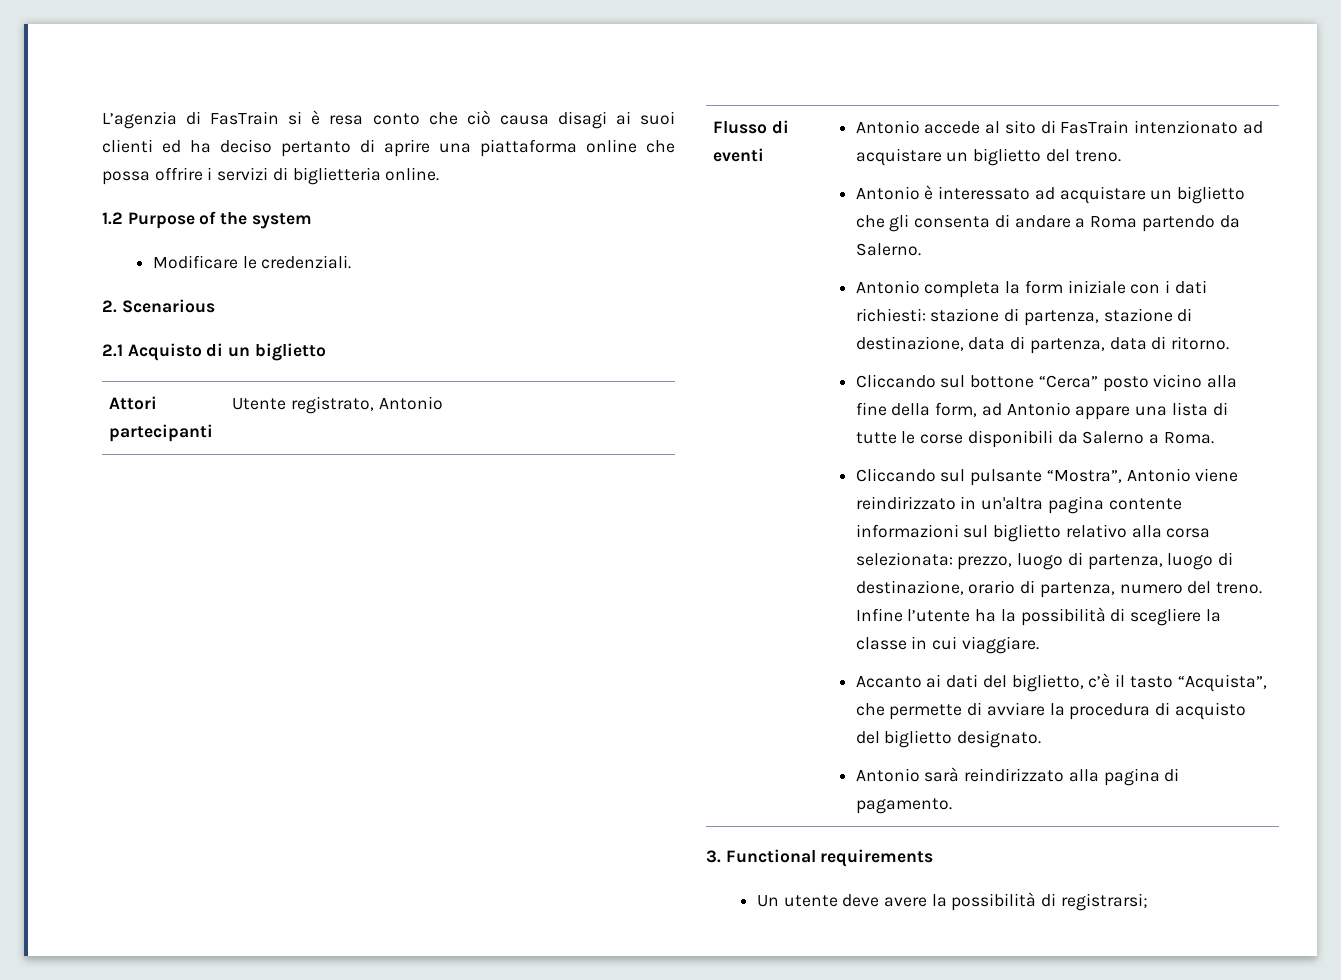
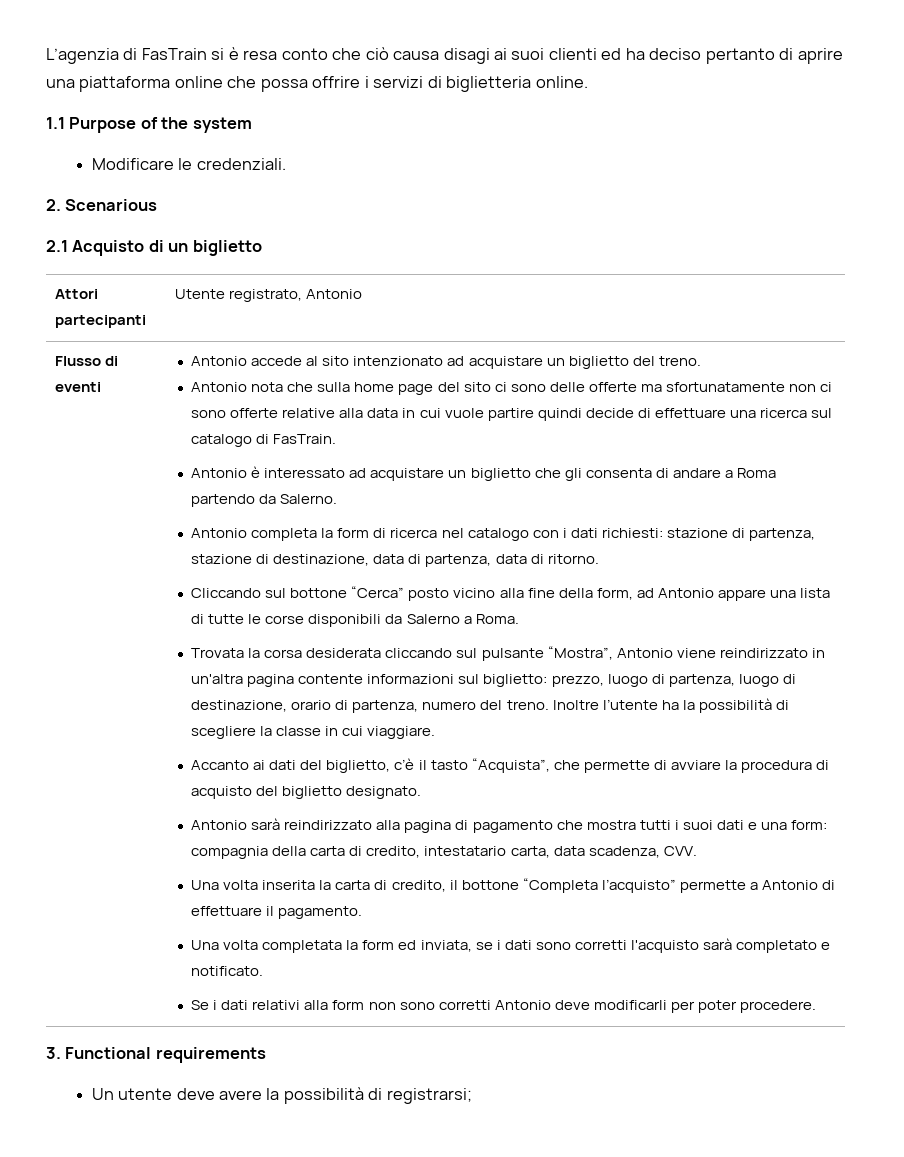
[102,212,123,225] 1.2 -> [46,117,65,129] 1.1
[1040,120,1130,134] di FasTrain -> (350, 361) none
(1121, 156) none -> [191,382,832,395] [191,408,832,421] [191,434,337,447] // Antonio nota che sulla home page del sito ci sono delle offerte ma sfortunatamente non ci sono offerte relative alla data in cui vuole partire quindi decide di effettuare una ricerca sul catalogo di FasTrain.
[1067,280,1126,294] iniziale -> [373,528,529,541] di ricerca nel catalogo
[855,468,936,482] Cliccando -> [191,648,453,658] Trovata la corsa desiderata cliccando
[993,524,1211,542] [855,552,953,566] biglietto relativo alla corsa selezionata: -> [483,674,548,687] biglietto:
[855,608,903,622] Infine -> [552,700,599,710] Inoltre
[855,798,952,814] pagamento. -> [472,820,827,833] [191,846,697,859] [191,878,835,893] [191,906,363,919] [191,938,830,953] [191,966,264,976] [191,1000,816,1013] pagamento che mostra tutti i suoi dati e una form: compagnia della carta di credito, intestatario carta, data scadenza, CVV. // Una volta inserita la carta di credito, il bottone “Completa l’acquisto” permette a Antonio di effettuare il pagamento. // Una volta completata la form ed inviata, se i dati sono corretti l'acquisto sarà completato e notificato. // Se i dati relativi alla form non sono corretti Antonio deve modificarli per poter procedere.

